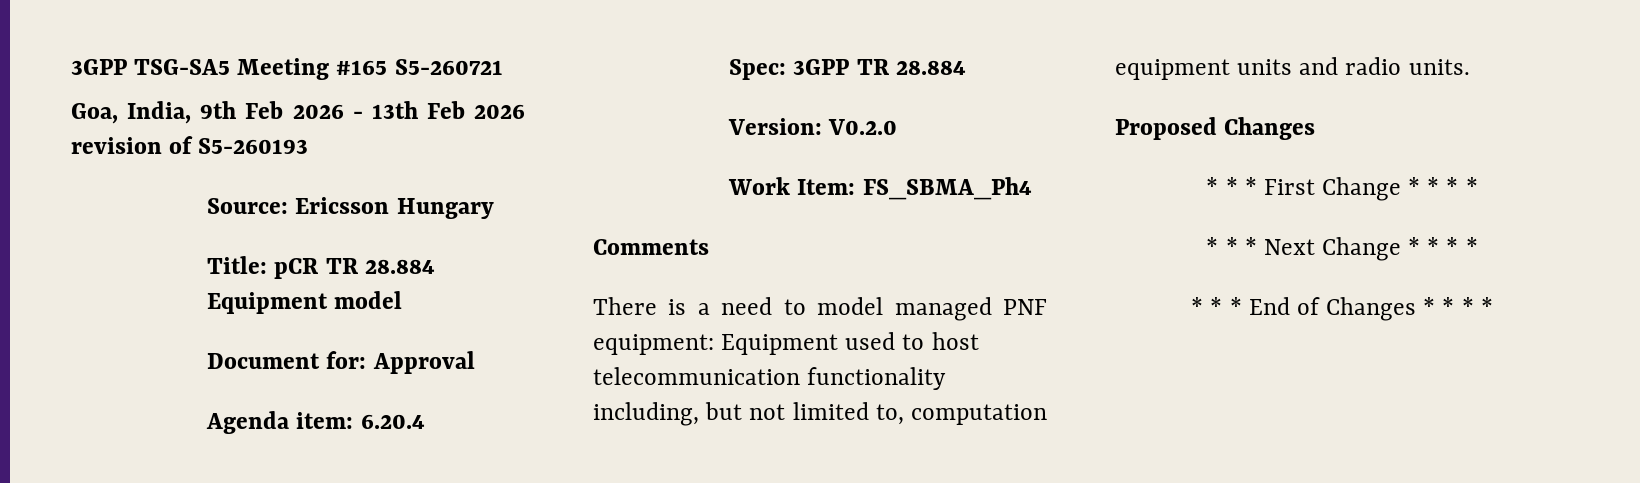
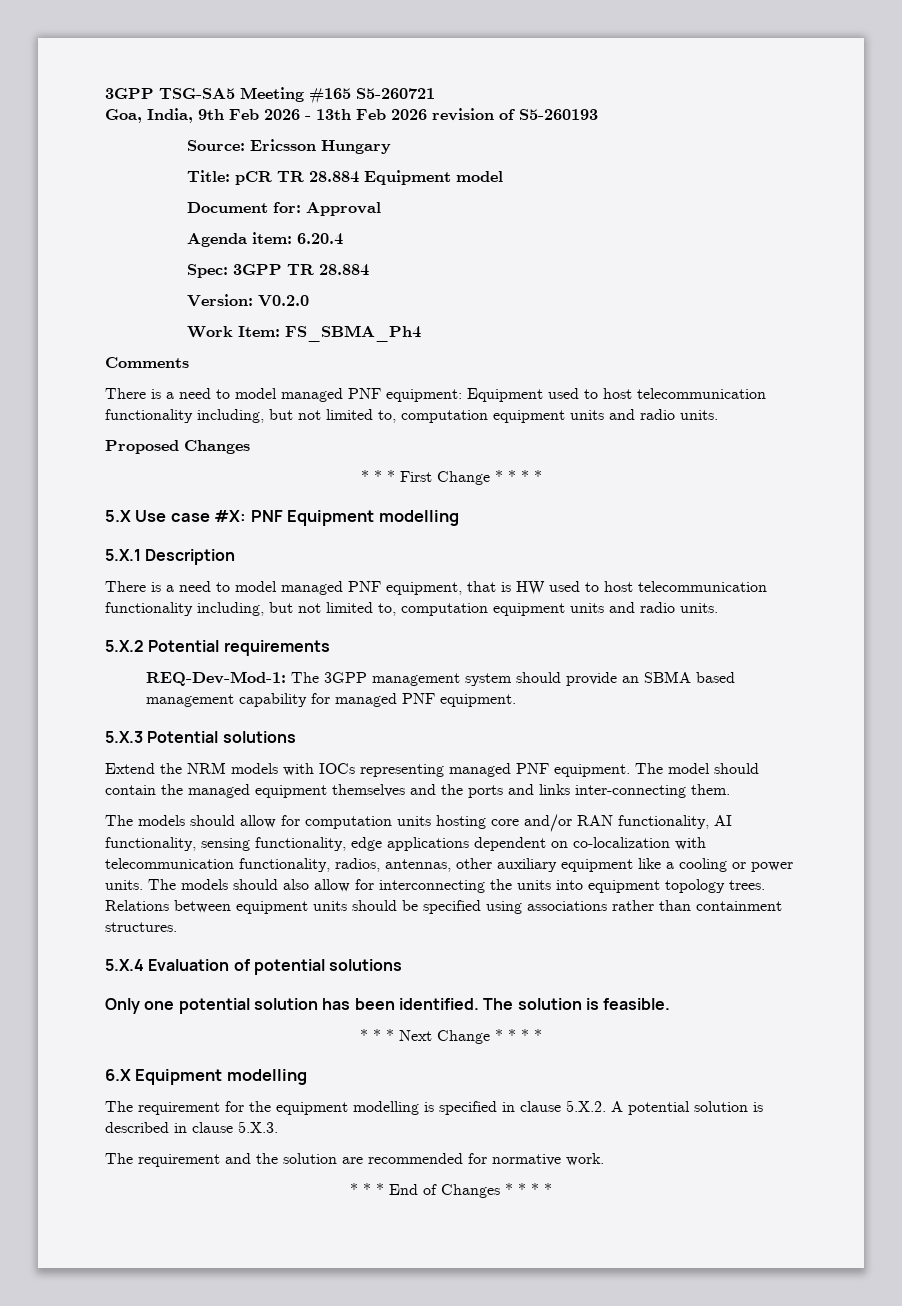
(1478, 186) none -> [105,510,459,526] [105,549,236,565] [105,581,767,595] [105,602,718,616] [105,640,330,656] [146,671,736,686] [146,693,517,707] [105,731,296,743] [105,762,759,777] [105,784,730,798] [105,814,732,832] [105,837,706,851] [105,858,793,872] [105,879,765,893] [105,900,782,914] [105,922,177,932] [105,959,403,975] [105,998,671,1014] // 5.X Use case #X: PNF Equipment modelling // 5.X.1 Description // There is a need to model managed PNF equipment, that is HW used to host telecommunication functionality including, but not limited to, computation equipment units and radio units. // 5.X.2 Potential requirements // REQ-Dev-Mod-1: The 3GPP management system should provide an SBMA based management capability for managed PNF equipment. // 5.X.3 Potential solutions // Extend the NRM models with IOCs representing managed PNF equipment. The model should contain the managed equipment themselves and the ports and links inter-connecting them. // The models should allow for computation units hosting core and/or RAN functionality, AI functionality, sensing functionality, edge applications dependent on co-localization with telecommunication functionality, radios, antennas, other auxiliary equipment like a cooling or power units. The models should also allow for interconnecting the units into equipment topology trees. Relations between equipment units should be specified using associations rather than containment structures. // 5.X.4 Evaluation of potential solutions // Only one potential solution has been identified. The solution is feasible.
(1478, 246) none -> [105,1069,307,1085] [105,1100,763,1115] [105,1121,278,1133] [105,1153,604,1167] // 6.X Equipment modelling // The requirement for the equipment modelling is specified in clause 5.X.2. A potential solution is described in clause 5.X.3. // The requirement and the solution are recommended for normative work.

